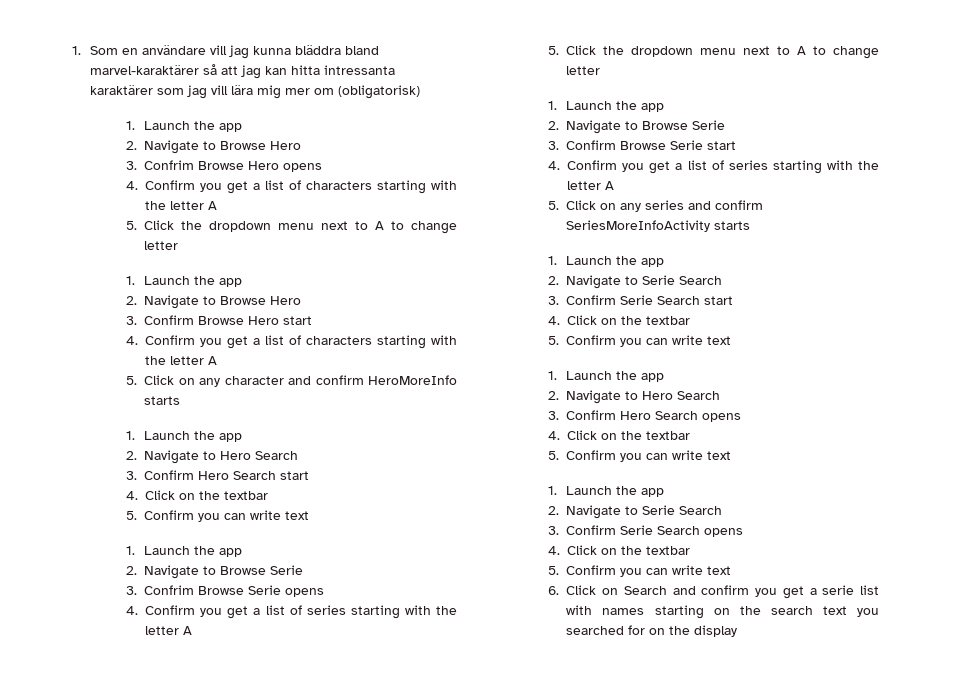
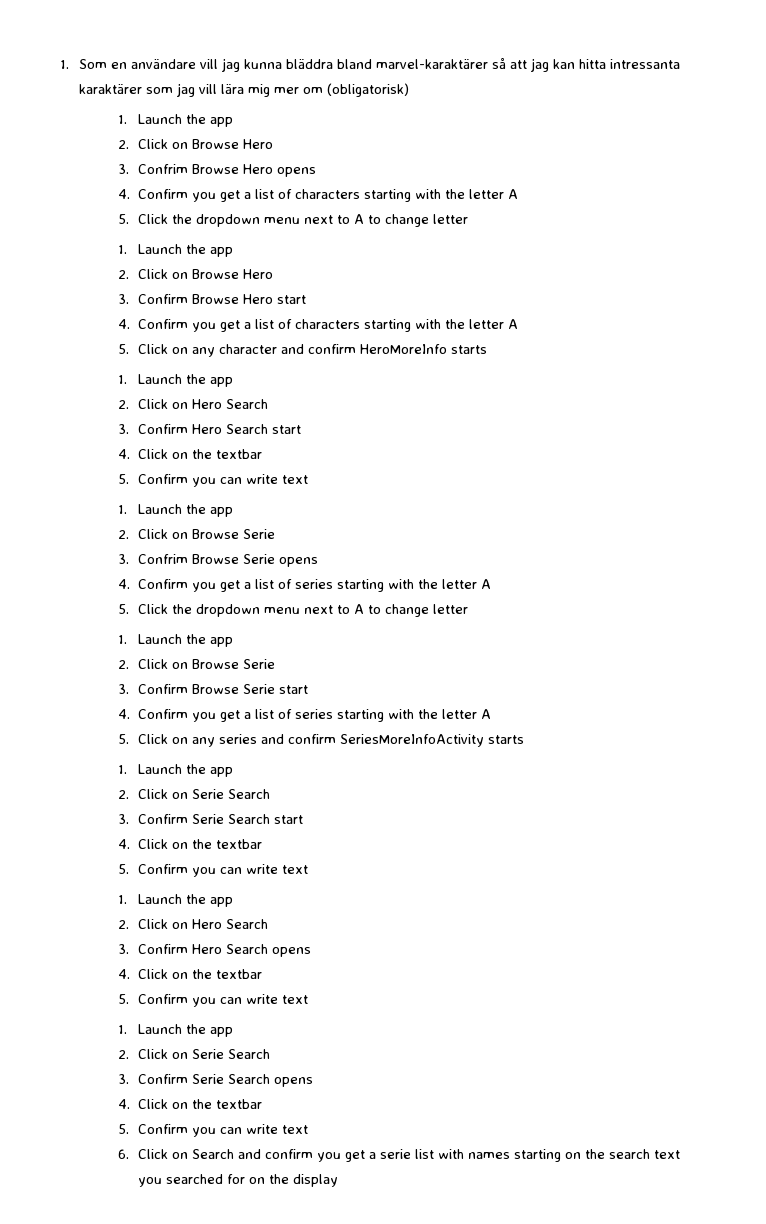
[144,140,217,154] Navigate to -> [137,139,188,149] Click on
[144,295,217,309] Navigate to -> [137,269,188,279] Click on
[144,450,217,464] Navigate to -> [137,399,188,409] Click on
[144,565,217,579] Navigate to -> [137,529,188,539] Click on
[566,120,639,134] Navigate to -> [137,659,188,669] Click on
[566,275,639,289] Navigate to -> [137,789,188,799] Click on
[566,390,639,404] Navigate to -> [137,919,188,929] Click on
[566,505,639,519] Navigate to -> [137,1049,188,1059] Click on

